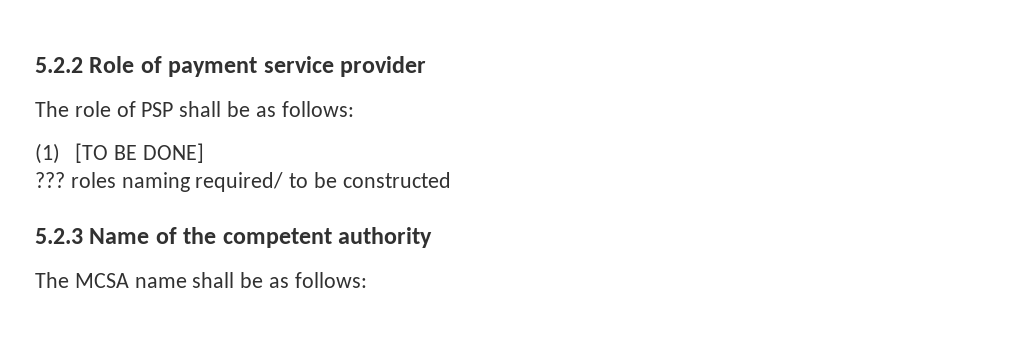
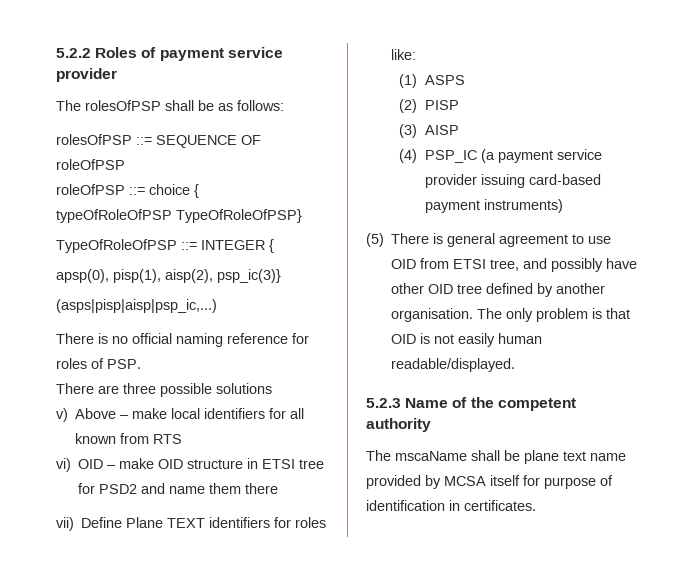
[89,56,135,73] Role -> [95,47,138,58] Roles
[74,101,174,117] role of PSP -> [85,100,161,111] rolesOfPSP
[35,143,204,164] [35,172,451,192] (1) [TO BE DONE] // ??? roles naming required/ to be constructed -> [56,134,261,148] [56,159,125,170] [56,184,199,198] [56,209,302,223] [56,239,274,253] [56,269,281,283] [56,299,217,313] [56,333,309,347] [56,358,141,369] [56,383,272,397] [56,408,305,422] [75,433,183,444] [56,458,325,472] [78,483,279,494] [56,517,327,531] [391,49,417,60] [399,74,465,88] [399,99,459,113] [399,124,459,138] [399,149,602,163] [424,174,601,188] [424,199,563,213] [366,233,612,247] [391,258,638,272] [391,283,606,297] [391,308,631,322] [391,333,543,347] [391,358,516,372] rolesOfPSP ::= SEQUENCE OF roleOfPSP // roleOfPSP ::= choice { // typeOfRoleOfPSP TypeOfRoleOfPSP} // TypeOfRoleOfPSP ::= INTEGER { // apsp(0), pisp(1), aisp(2), psp_ic(3)} // (asps|pisp|aisp|psp_ic,...) // There is no official naming reference for roles of PSP. // There are three possible solutions // v) Above – make local identifiers for all known from RTS // vi) OID – make OID structure in ETSI tree for PSD2 and name them there // vii) Define Plane TEXT identifiers for roles like: // (1) ASPS // (2) PISP // (3) AISP // (4) PSP_IC (a payment service provider issuing card-based payment instruments) // (5) There is general agreement to use OID from ETSI tree, and possibly have other OID tree defined by another organisation. The only problem is that OID is not easily human readable/displayed.
[74,272,367,288] MCSA name shall be as follows: -> [395,450,626,464] [366,475,613,489] [366,500,536,511] mscaName shall be plane text name provided by MCSA itself for purpose of identification in certificates.

